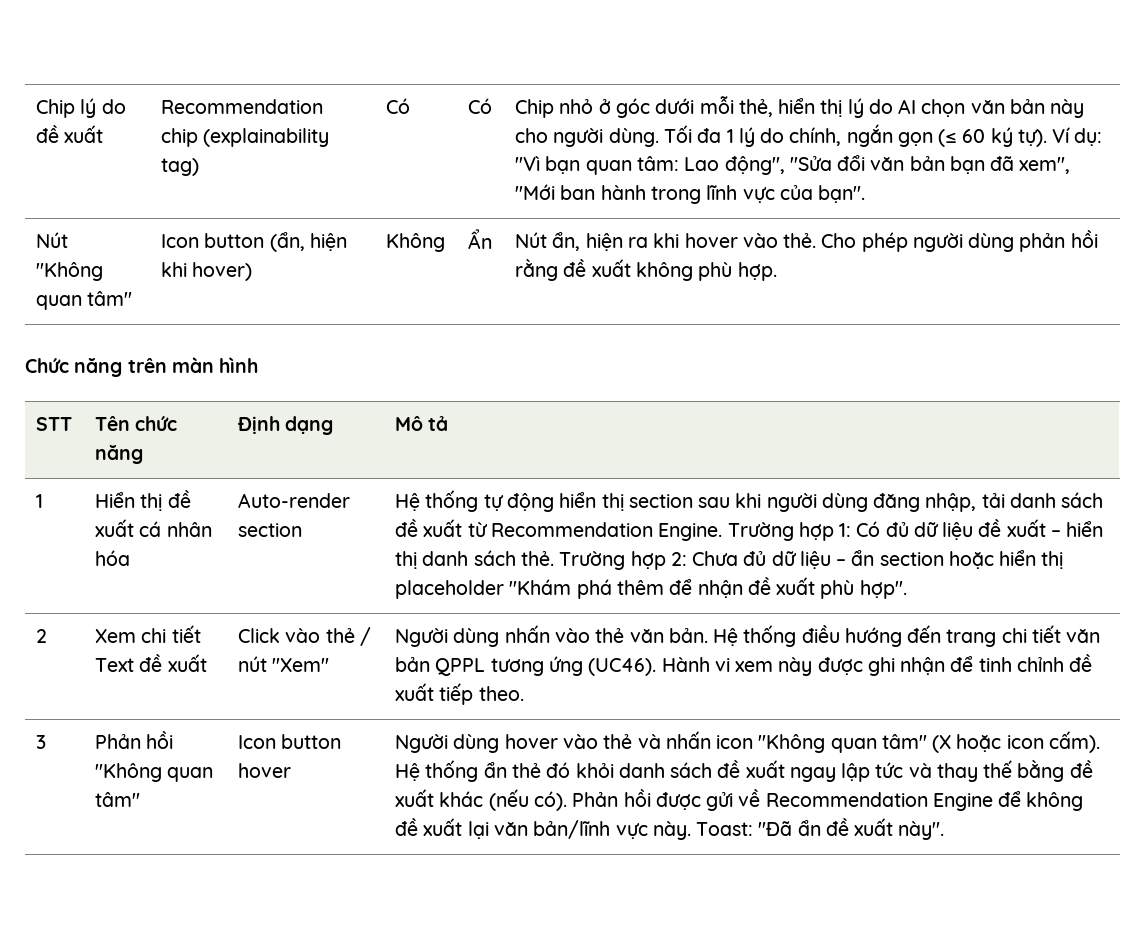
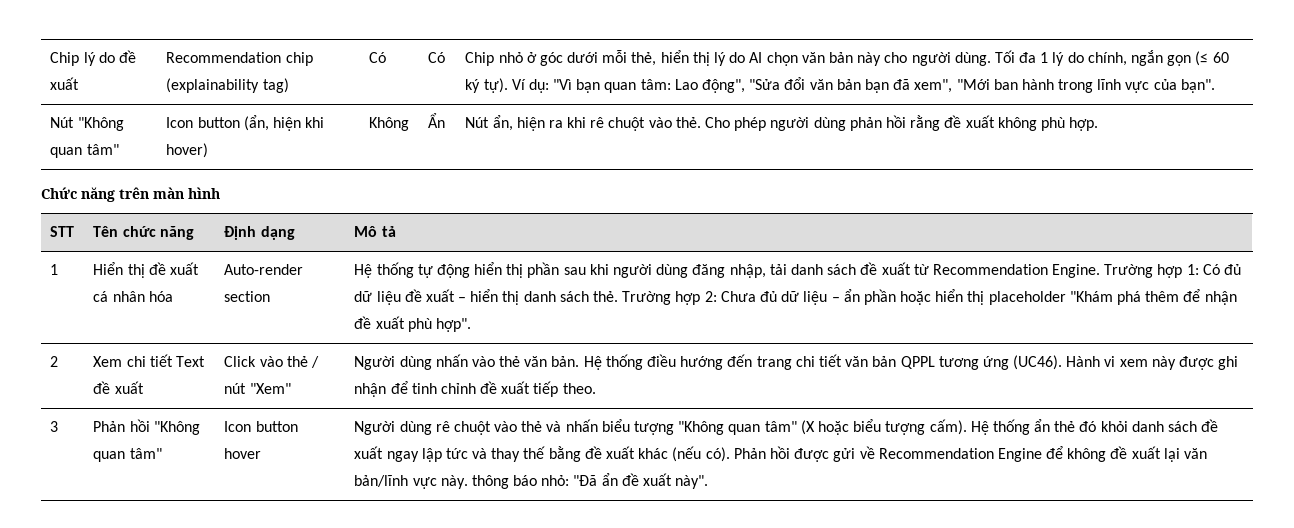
[684,233,738,248] hover -> [590,117,646,131] rê chuột
[628,494,693,508] section -> [527,262,560,278] phần
[879,552,944,566] section -> [863,289,896,305] phần
[504,734,558,749] hover -> [435,421,491,435] rê chuột
[716,735,754,749] icon -> [601,419,675,435] biểu tượng
[1006,735,1044,749] icon -> [853,419,926,435] biểu tượng
[696,822,754,836] Toast: -> [471,475,570,489] thông báo nhỏ:

